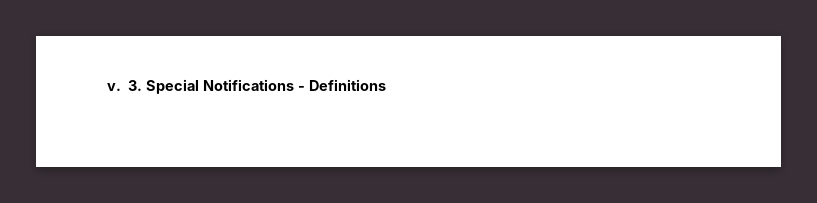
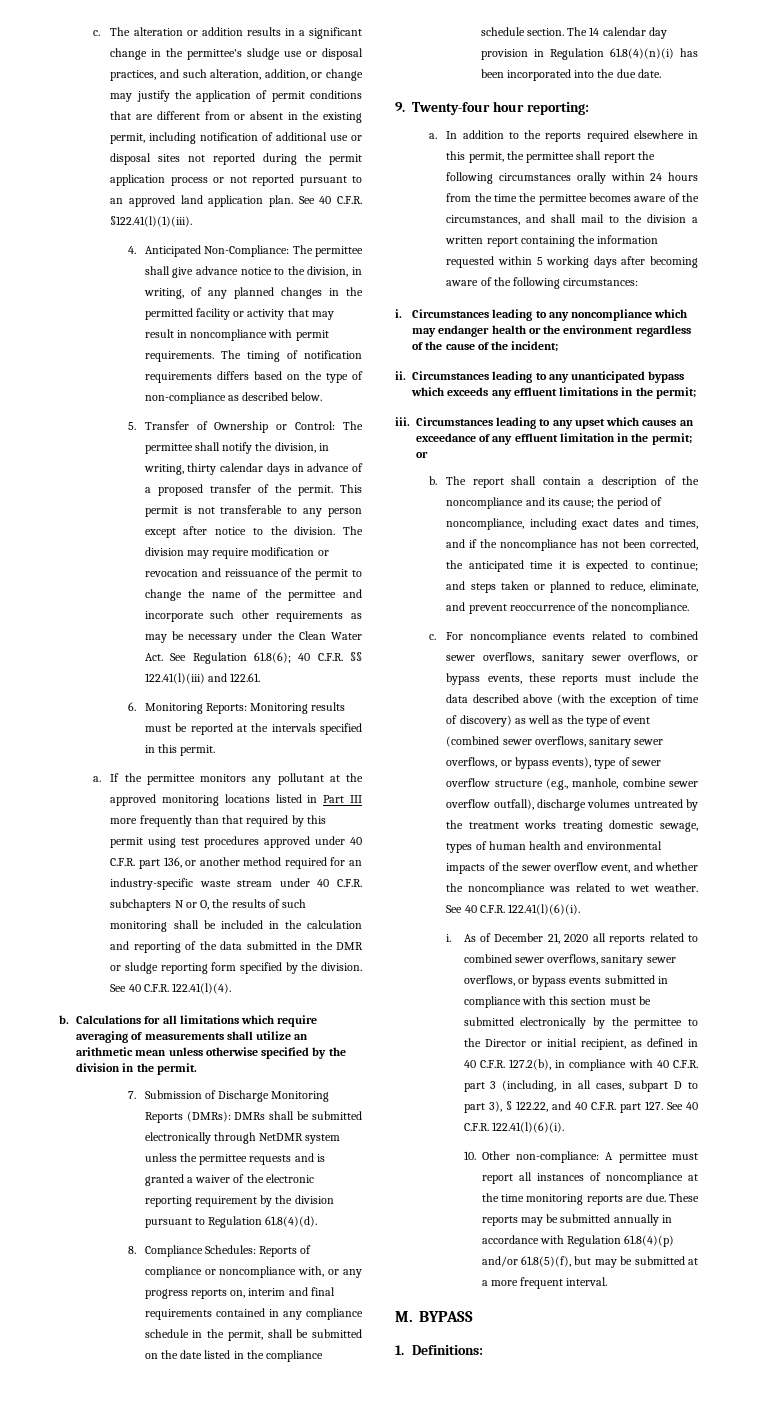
[107,79,386,94] v. 3. Special Notifications - Definitions -> [93,27,363,39] [110,48,363,60] [110,69,363,81] [110,90,363,102] [110,111,362,123] [110,132,363,144] [110,153,363,165] [110,174,362,186] [110,195,362,207] [110,216,193,227] [127,245,363,257] [144,266,362,278] [143,287,364,299] [144,308,334,320] [144,329,329,341] [144,350,362,362] [144,371,364,383] [144,392,323,404] [127,421,363,433] [144,442,329,454] [143,463,364,475] [144,484,363,496] [144,505,362,517] [144,526,364,538] [144,547,329,559] [144,568,362,580] [144,589,363,601] [144,610,362,622] [144,631,363,643] [144,652,362,664] [144,673,261,684] [127,702,346,714] [144,723,362,735] [144,744,216,756] [93,773,364,785] [110,794,363,806] [110,815,326,827] [110,836,363,848] [110,857,362,869] [110,878,362,890] [110,899,307,911] [110,920,362,932] [110,941,363,953] [110,962,362,974] [110,983,232,994] [59,1015,318,1027] [76,1031,309,1043] [76,1047,346,1059] [76,1063,197,1075] [127,1090,330,1102] [144,1111,362,1123] [144,1132,341,1144] [144,1153,325,1165] [144,1174,314,1186] [144,1195,334,1207] [144,1216,318,1228] [127,1245,312,1257] [144,1266,362,1278] [144,1287,335,1299] [144,1308,363,1320] [144,1329,362,1341] [144,1350,324,1362] [480,27,667,39] [480,48,698,60] [480,69,661,81] [395,101,589,115] [429,130,698,142] [446,151,655,163] [446,172,698,184] [446,193,699,205] [446,214,698,225] [445,235,659,247] [446,256,698,268] [446,277,639,289] [395,309,688,321] [412,325,691,337] [412,341,559,352] [395,371,685,383] [411,387,696,399] [395,417,694,429] [416,433,692,445] [416,451,428,458] [429,476,699,488] [446,497,662,509] [446,518,698,530] [446,539,698,551] [446,560,698,572] [446,581,699,593] [446,602,689,614] [429,631,698,643] [446,652,698,664] [446,673,699,685] [446,694,699,706] [446,715,651,727] [446,736,664,748] [446,757,661,769] [446,778,698,790] [446,799,698,811] [446,820,698,832] [446,841,662,853] [446,862,698,874] [446,883,698,895] [446,904,581,915] [446,933,698,945] [463,954,676,966] [463,975,668,987] [463,996,651,1008] [463,1017,698,1029] [463,1038,698,1050] [463,1059,698,1071] [463,1080,698,1092] [463,1101,698,1113] [463,1122,564,1133] [463,1151,698,1163] [481,1172,698,1184] [481,1193,699,1205] [481,1214,672,1226] [481,1235,675,1247] [481,1256,698,1268] [481,1277,608,1289] [395,1311,473,1322] [395,1345,484,1355] c. The alteration or addition results in a significant change in the permittee's sludge use or disposal practices, and such alteration, addition, or change may justify the application of permit conditions that are different from or absent in the existing permit, including notification of additional use or disposal sites not reported during the permit application process or not reported pursuant to an approved land application plan. See 40 C.F.R. §122.41(l)(1)(iii). // 4. Anticipated Non-Compliance: The permittee shall give advance notice to the division, in writing, of any planned changes in the permitted facility or activity that may result in noncompliance with permit requirements. The timing of notification requirements differs based on the type of non-compliance as described below. // 5. Transfer of Ownership or Control: The permittee shall notify the division, in writing, thirty calendar days in advance of a proposed transfer of the permit. This permit is not transferable to any person except after notice to the division. The division may require modification or revocation and reissuance of the permit to change the name of the permittee and incorporate such other requirements as may be necessary under the Clean Water Act. See Regulation 61.8(6); 40 C.F.R. §§ 122.41(l)(iii) and 122.61. // 6. Monitoring Reports: Monitoring results must be reported at the intervals specified in this permit. // a. If the permittee monitors any pollutant at the approved monitoring locations listed in Part III more frequently than that required by this permit using test procedures approved under 40 C.F.R. part 136, or another method required for an industry-specific waste stream under 40 C.F.R. subchapters N or O, the results of such monitoring shall be included in the calculation and reporting of the data submitted in the DMR or sludge reporting form specified by the division. See 40 C.F.R. 122.41(l)(4). // b. Calculations for all limitations which require averaging of measurements shall utilize an arithmetic mean unless otherwise specified by the division in the permit. // 7. Submission of Discharge Monitoring Reports (DMRs): DMRs shall be submitted electronically through NetDMR system unless the permittee requests and is granted a waiver of the electronic reporting requirement by the division pursuant to Regulation 61.8(4)(d). // 8. Compliance Schedules: Reports of compliance or noncompliance with, or any progress reports on, interim and final requirements contained in any compliance schedule in the permit, shall be submitted on the date listed in the compliance schedule section. The 14 calendar day provision in Regulation 61.8(4)(n)(i) has been incorporated into the due date. // 9. Twenty-four hour reporting: // a. In addition to the reports required elsewhere in this permit, the permittee shall report the following circumstances orally within 24 hours from the time the permittee becomes aware of the circumstances, and shall mail to the division a written report containing the information requested within 5 working days after becoming aware of the following circumstances: // i. Circumstances leading to any noncompliance which may endanger health or the environment regardless of the cause of the incident; // ii. Circumstances leading to any unanticipated bypass which exceeds any effluent limitations in the permit; // iii. Circumstances leading to any upset which causes an exceedance of any effluent limitation in the permit; or // b. The report shall contain a description of the noncompliance and its cause; the period of noncompliance, including exact dates and times, and if the noncompliance has not been corrected, the anticipated time it is expected to continue; and steps taken or planned to reduce, eliminate, and prevent reoccurrence of the noncompliance. // c. For noncompliance events related to combined sewer overflows, sanitary sewer overflows, or bypass events, these reports must include the data described above (with the exception of time of discovery) as well as the type of event (combined sewer overflows, sanitary sewer overflows, or bypass events), type of sewer overflow structure (e.g., manhole, combine sewer overflow outfall), discharge volumes untreated by the treatment works treating domestic sewage, types of human health and environmental impacts of the sewer overflow event, and whether the noncompliance was related to wet weather. See 40 C.F.R. 122.41(l)(6)(i). // i. As of December 21, 2020 all reports related to combined sewer overflows, sanitary sewer overflows, or bypass events submitted in compliance with this section must be submitted electronically by the permittee to the Director or initial recipient, as defined in 40 C.F.R. 127.2(b), in compliance with 40 C.F.R. part 3 (including, in all cases, subpart D to part 3), § 122.22, and 40 C.F.R. part 127. See 40 C.F.R. 122.41(l)(6)(i). // 10. Other non-compliance: A permittee must report all instances of noncompliance at the time monitoring reports are due. These reports may be submitted annually in accordance with Regulation 61.8(4)(p) and/or 61.8(5)(f), but may be submitted at a more frequent interval. // M. BYPASS // 1. Definitions:

